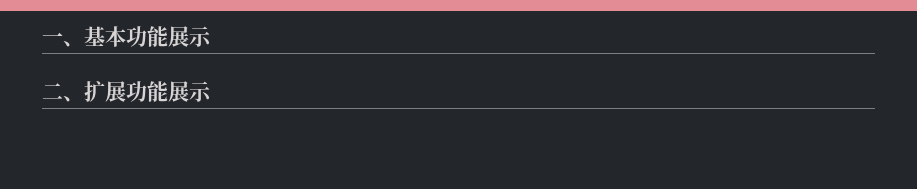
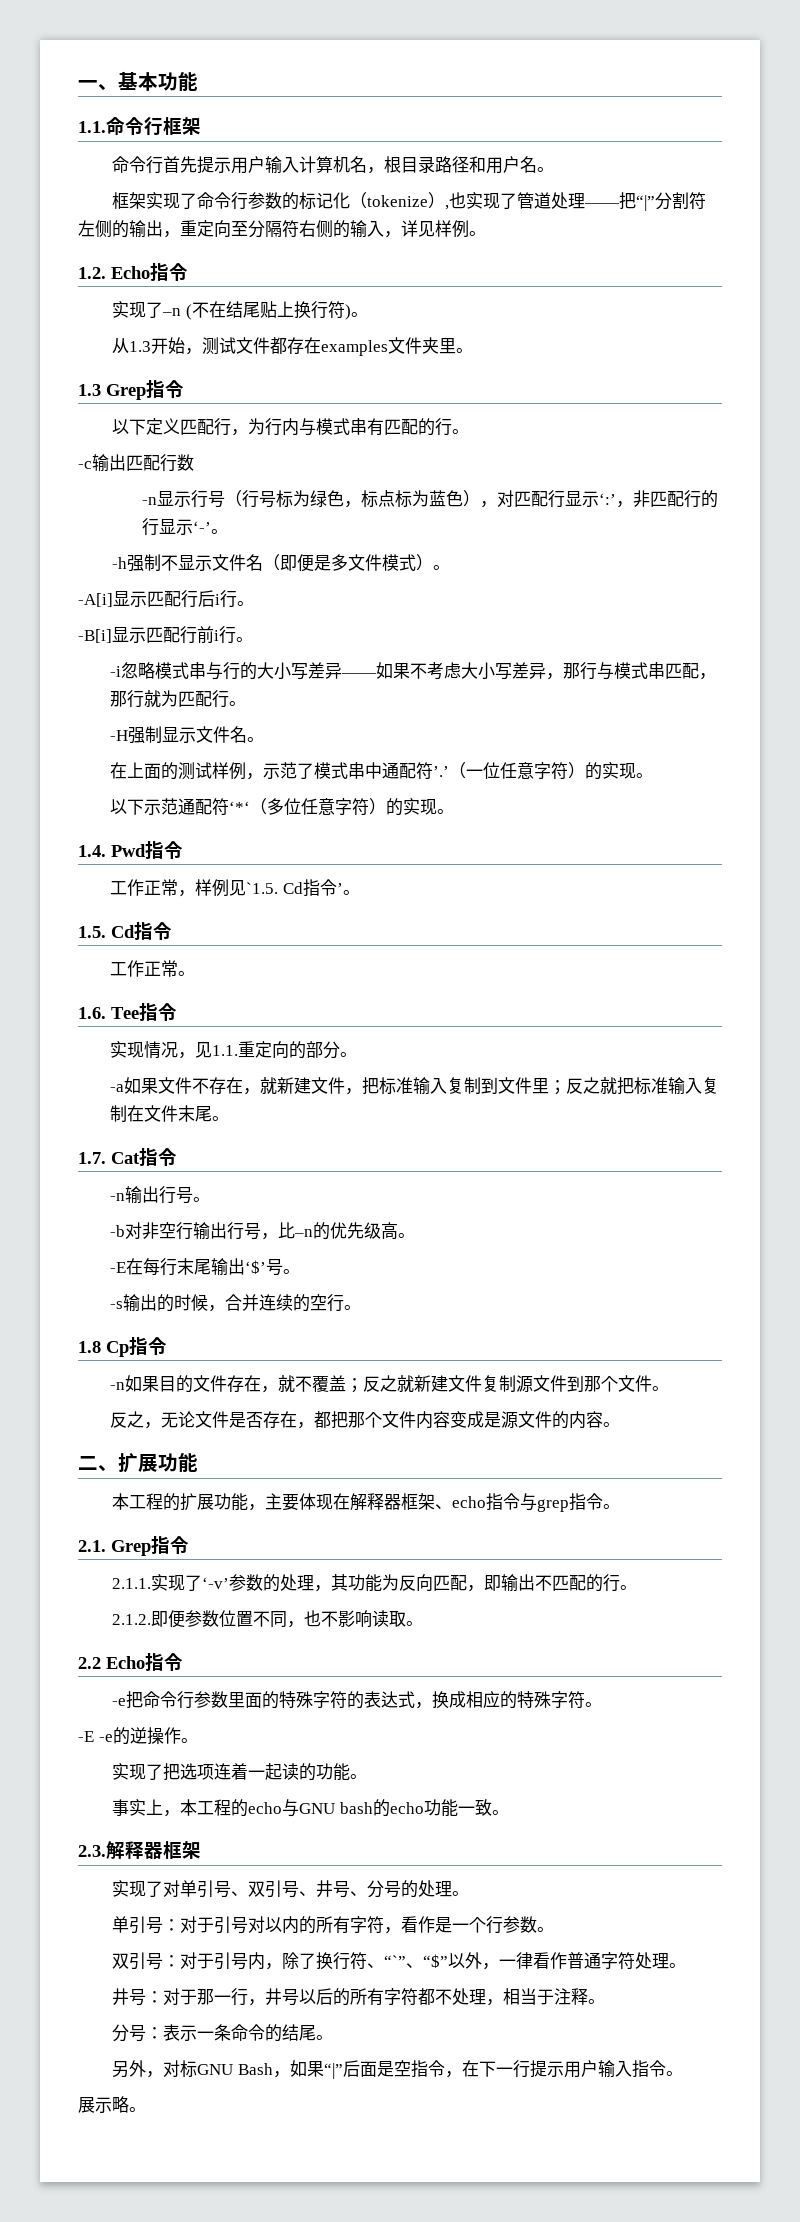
[168,26,212,47] [42,81,212,102] 展示 // 二、扩展功能展示 -> [78,117,201,136] [112,156,555,174] [112,192,707,211] [78,220,486,238] [78,262,188,282] [112,301,368,320] [112,337,474,356] [78,379,184,400] [112,418,470,436] [78,454,194,472] [142,490,719,508] [142,518,229,536] [112,554,451,572] [78,590,254,608] [78,626,253,644] [110,662,717,680] [110,690,247,708] [110,726,265,744] [110,762,654,780] [110,798,455,816] [78,840,183,860] [110,879,360,897] [78,921,172,941] [110,960,196,977] [78,1002,177,1022] [110,1041,358,1059] [110,1077,720,1095] [110,1105,230,1122] [78,1147,177,1167] [110,1186,211,1204] [110,1222,416,1240] [110,1258,301,1276] [110,1294,362,1312] [78,1336,167,1357] [110,1375,670,1393] [110,1411,621,1429] [78,1453,198,1473] [112,1493,621,1512] [78,1535,189,1556] [112,1574,638,1592] [112,1610,424,1628] [78,1652,183,1672] [112,1691,603,1709] [78,1727,198,1745] [112,1763,368,1781] [112,1799,509,1817] [78,1841,201,1859] [112,1880,470,1898] [112,1916,555,1934] [112,1952,687,1970] [112,1988,606,2006] [112,2024,334,2042] [112,2060,683,2079] [78,2096,146,2113] // 1.1.命令行框架 // 命令行首先提示用户输入计算机名，根目录路径和用户名。 // 框架实现了命令行参数的标记化（tokenize）,也实现了管道处理——把“|”分割符左侧的输出，重定向至分隔符右侧的输入，详见样例。 // 1.2. Echo指令 // 实现了–n (不在结尾贴上换行符)。 // 从1.3开始，测试文件都存在examples文件夹里。 // 1.3 Grep指令 // 以下定义匹配行，为行内与模式串有匹配的行。 // -c输出匹配行数 // -n显示行号（行号标为绿色，标点标为蓝色），对匹配行显示‘:’，非匹配行的行显示‘-’。 // -h强制不显示文件名（即便是多文件模式）。 // -A[i]显示匹配行后i行。 // -B[i]显示匹配行前i行。 // -i忽略模式串与行的大小写差异——如果不考虑大小写差异，那行与模式串匹配，那行就为匹配行。 // -H强制显示文件名。 // 在上面的测试样例，示范了模式串中通配符’.’（一位任意字符）的实现。 // 以下示范通配符‘*‘（多位任意字符）的实现。 // 1.4. Pwd指令 // 工作正常，样例见`1.5. Cd指令’。 // 1.5. Cd指令 // 工作正常。 // 1.6. Tee指令 // 实现情况，见1.1.重定向的部分。 // -a如果文件不存在，就新建文件，把标准输入复制到文件里；反之就把标准输入复制在文件末尾。 // 1.7. Cat指令 // -n输出行号。 // -b对非空行输出行号，比–n的优先级高。 // -E在每行末尾输出‘$’号。 // -s输出的时候，合并连续的空行。 // 1.8 Cp指令 // -n如果目的文件存在，就不覆盖；反之就新建文件复制源文件到那个文件。 // 反之，无论文件是否存在，都把那个文件内容变成是源文件的内容。 // 二、扩展功能 // 本工程的扩展功能，主要体现在解释器框架、echo指令与grep指令。 // 2.1. Grep指令 // 2.1.1.实现了‘-v’参数的处理，其功能为反向匹配，即输出不匹配的行。 // 2.1.2.即便参数位置不同，也不影响读取。 // 2.2 Echo指令 // -e把命令行参数里面的特殊字符的表达式，换成相应的特殊字符。 // -E -e的逆操作。 // 实现了把选项连着一起读的功能。 // 事实上，本工程的echo与GNU bash的echo功能一致。 // 2.3.解释器框架 // 实现了对单引号、双引号、井号、分号的处理。 // 单引号：对于引号对以内的所有字符，看作是一个行参数。 // 双引号：对于引号内，除了换行符、“`”、“$”以外，一律看作普通字符处理。 // 井号：对于那一行，井号以后的所有字符都不处理，相当于注释。 // 分号：表示一条命令的结尾。 // 另外，对标GNU Bash，如果“|”后面是空指令，在下一行提示用户输入指令。 // 展示略。

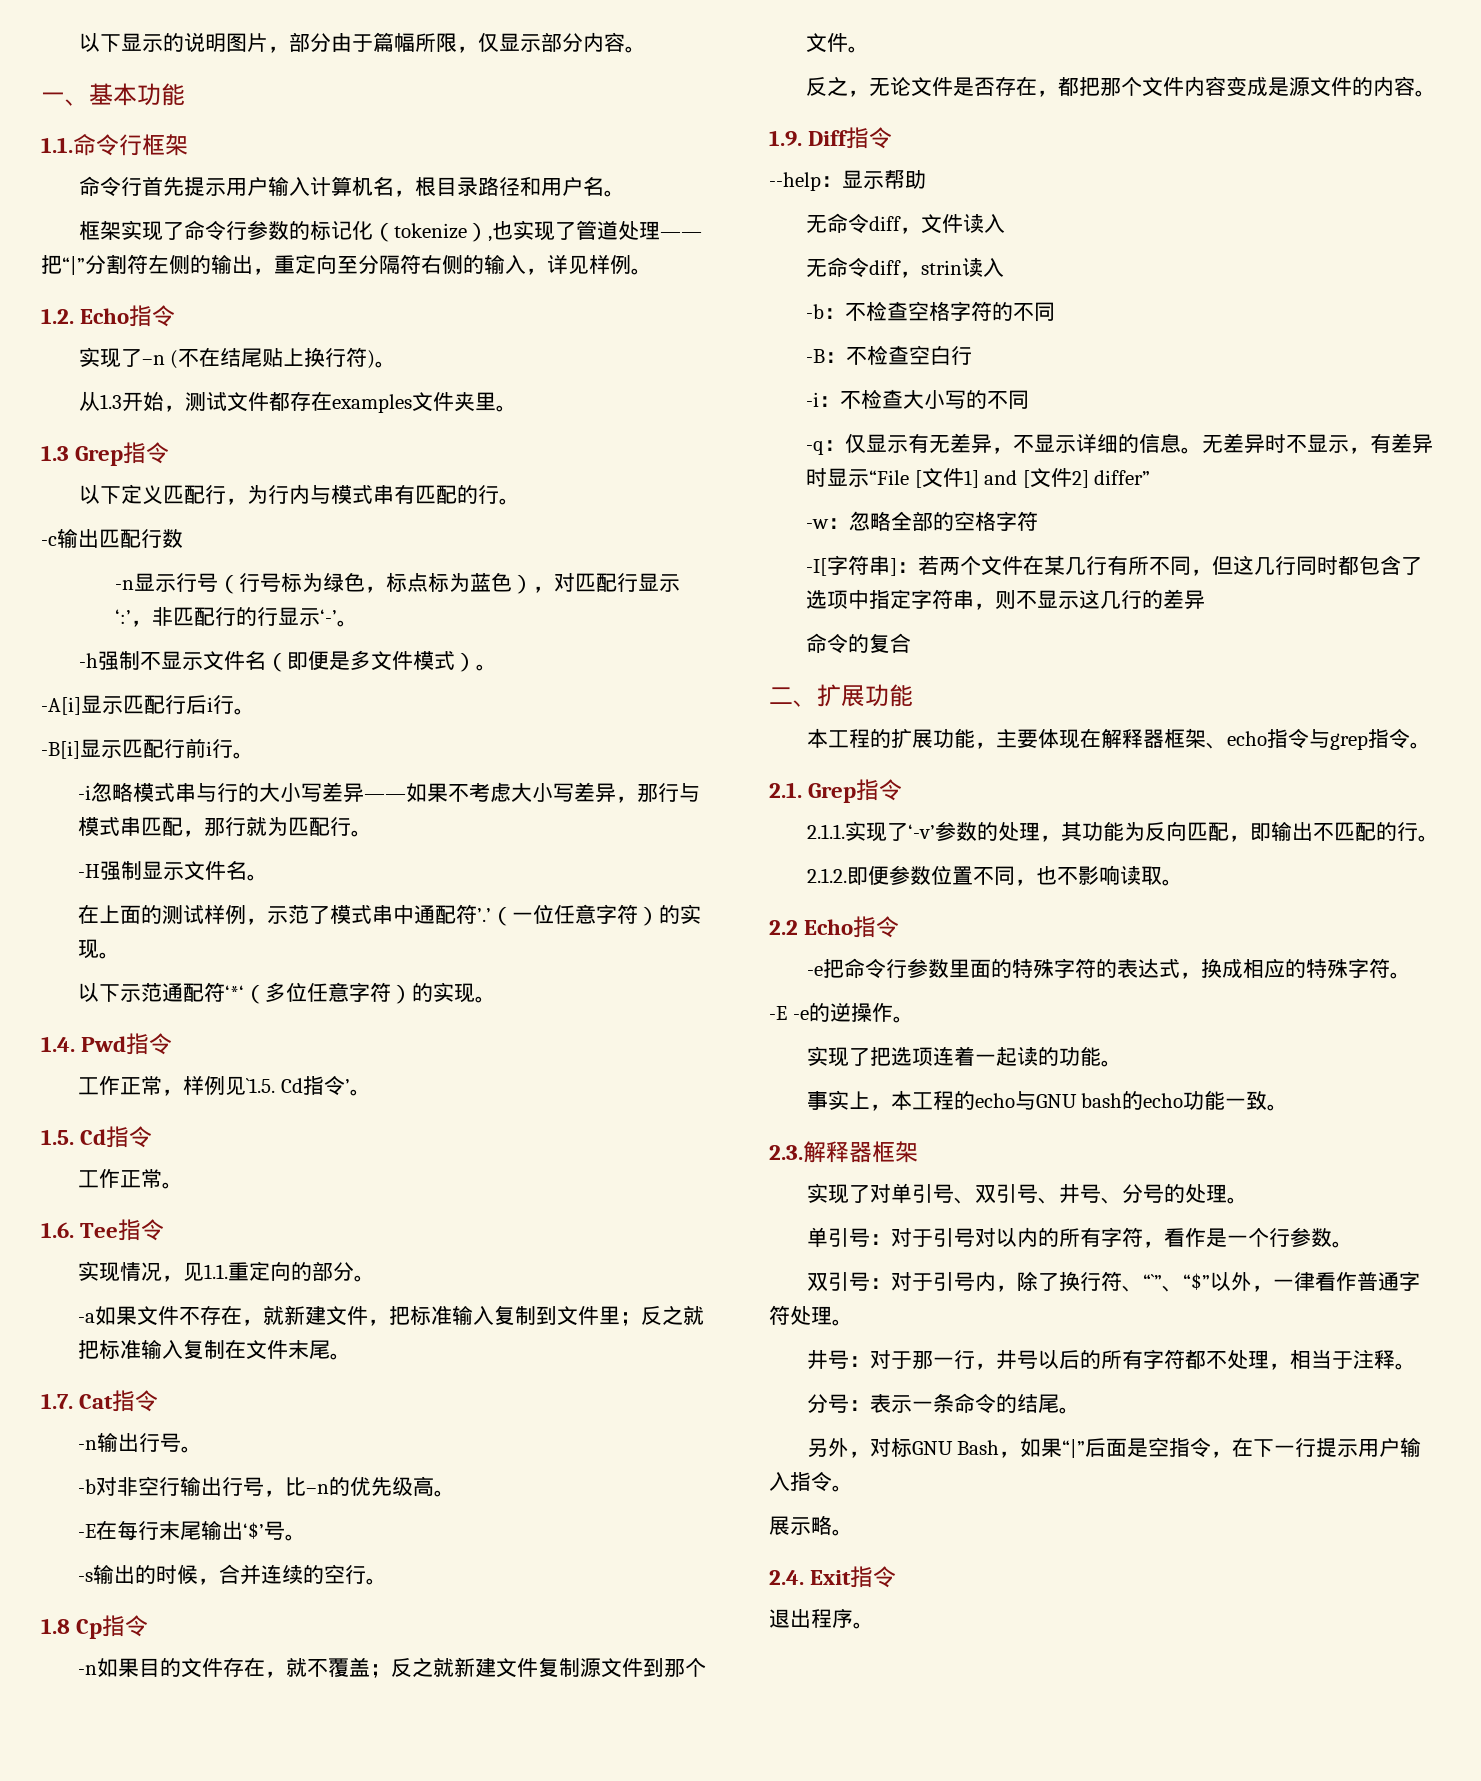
(78, 84) none -> [78,32,646,53] 以下显示的说明图片，部分由于篇幅所限，仅显示部分内容。 //
(621, 1424) none -> [769,127,893,149] [769,170,926,191] [805,213,1005,234] [805,257,1004,278] [805,301,1055,322] [805,345,972,365] [805,389,1029,410] [805,433,1433,455] [805,468,1151,488] [805,511,1038,531] [805,555,1422,576] [805,589,1205,610] [805,633,911,654] // 1.9. Diff指令 // --help：显示帮助 // 无命令diff，文件读入 // 无命令diff，strin读入 // -b：不检查空格字符的不同 // -B：不检查空白行 // -i：不检查大小写的不同 // -q：仅显示有无差异，不显示详细的信息。无差异时不显示，有差异时显示“File [文件1] and [文件2] differ” // -w：忽略全部的空格字符 // -I[字符串]：若两个文件在某几行有所不同，但这几行同时都包含了选项中指定字符串，则不显示这几行的差异 // 命令的复合
(146, 2109) none -> [769,1566,897,1588] [769,1608,874,1629] // 2.4. Exit指令 // 退出程序。

